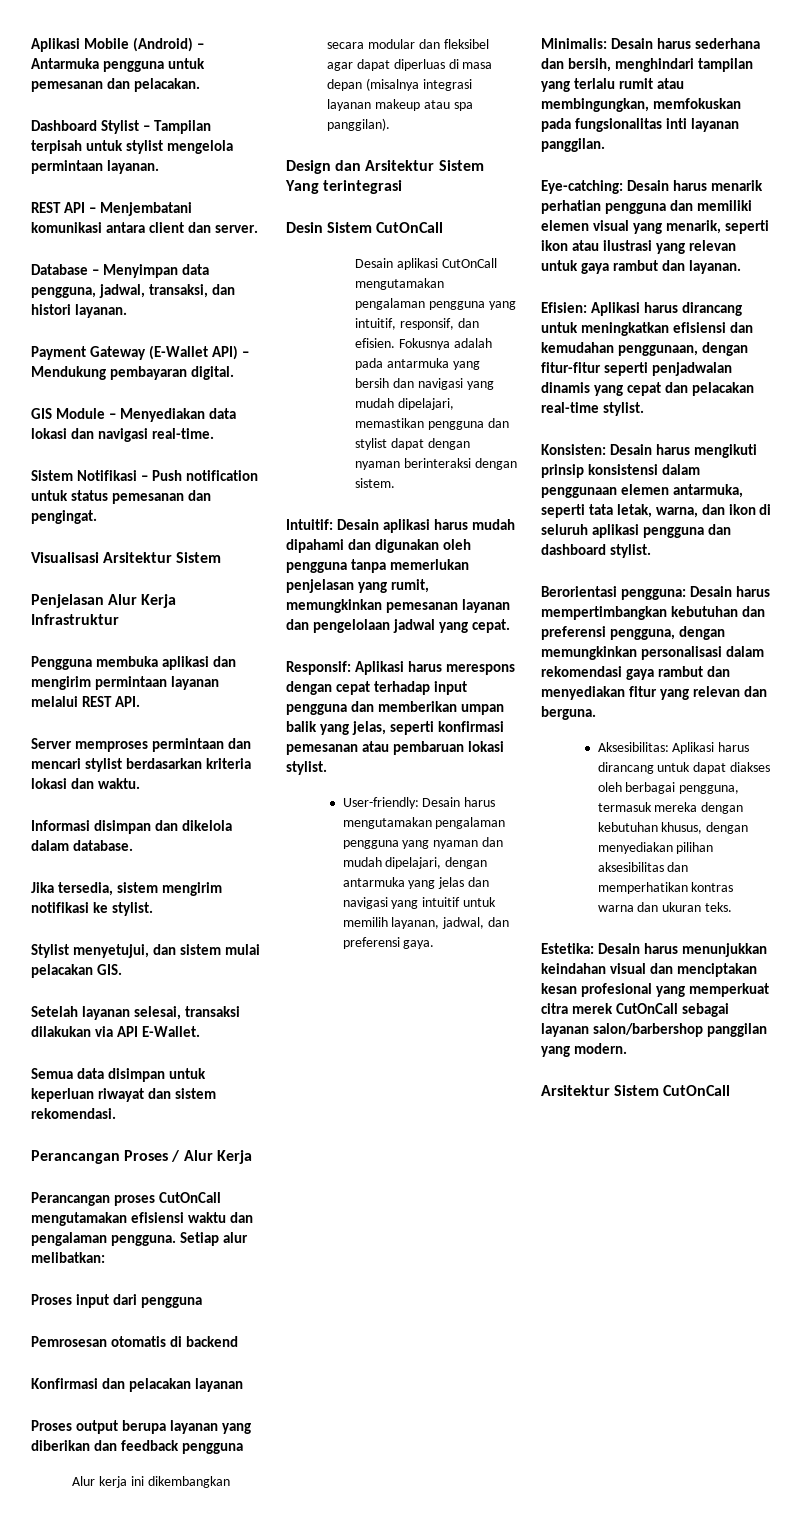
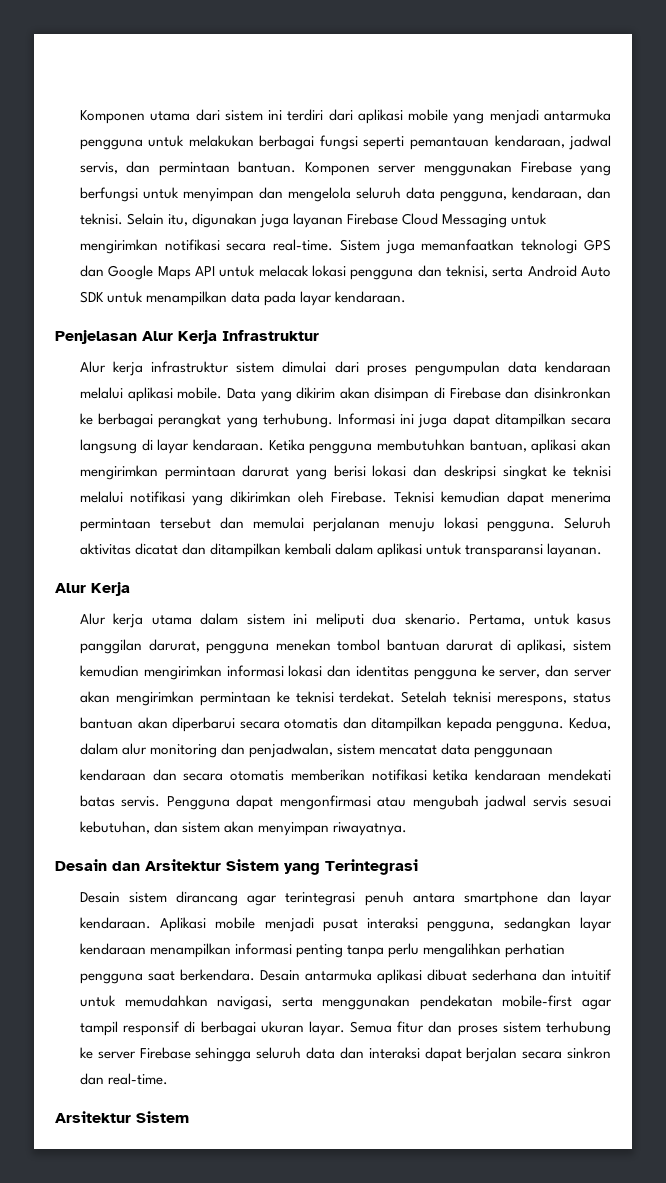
[31,37,204,52] [31,58,205,72] [31,78,200,92] [31,120,211,134] [31,140,233,154] [31,160,159,174] [31,202,192,216] [31,222,258,233] [31,264,209,278] [31,284,235,298] [31,304,127,318] [31,345,249,360] [31,366,234,380] [31,408,236,422] [31,428,214,442] [31,470,258,481] [31,490,211,504] [31,510,97,524] [31,552,222,563] [31,594,177,608] [31,614,119,625] [31,656,236,670] [31,676,219,690] [31,696,140,707] [31,738,251,752] [31,758,251,772] [31,778,140,789] [31,820,232,834] [31,840,133,851] [31,882,222,896] [31,902,153,916] [31,944,260,958] [31,964,122,978] [31,1006,240,1020] [31,1026,200,1037] [31,1068,206,1082] [31,1088,216,1102] [31,1108,116,1119] [31,1150,252,1164] [31,1192,221,1206] [31,1212,253,1226] [31,1232,248,1246] [31,1252,105,1263] [31,1294,202,1308] [31,1336,238,1347] [31,1378,243,1392] [31,1420,251,1434] [31,1440,243,1454] [72,1476,230,1488] [327,39,489,49] [327,59,493,71] [327,78,472,91] [327,99,473,111] [327,118,391,131] [286,160,484,174] [285,180,403,194] [286,222,444,233] [355,258,497,270] [355,278,445,290] [355,298,516,310] [355,318,479,330] [355,338,492,350] [355,358,480,370] [355,378,494,390] [355,398,455,410] [355,418,509,430] [355,438,470,450] [355,458,517,470] [355,478,396,488] [286,519,515,533] [286,539,471,553] [286,559,469,573] [286,579,429,593] [286,599,510,613] [286,619,510,633] [286,661,515,675] [286,681,467,695] [286,701,504,715] [286,721,504,735] [286,741,504,755] [286,761,327,775] [342,797,496,809] [342,817,506,829] [342,837,503,849] [342,857,488,869] [342,877,489,889] [342,897,496,909] [342,917,509,929] [342,937,435,949] [541,38,760,49] [541,58,753,72] [541,78,684,92] [541,98,741,112] [541,118,739,132] [541,138,605,152] [541,180,763,194] [541,200,752,214] [541,220,769,234] [541,240,736,254] [541,260,741,274] [541,302,742,316] [541,322,753,336] [541,342,748,356] [541,362,732,376] [541,382,754,396] [541,402,644,416] [541,444,757,458] [541,464,700,478] [541,484,743,498] [541,504,772,518] [541,524,731,538] [541,544,651,558] [541,586,770,600] [541,606,765,620] [541,626,725,640] [541,646,764,660] [541,666,730,680] [541,686,767,700] [541,706,596,720] [597,742,750,754] [597,762,770,774] [597,782,740,794] [597,802,744,814] [597,822,749,834] [597,842,714,854] [597,862,689,872] [597,882,734,894] [597,902,732,912] [541,943,767,957] [541,963,757,977] [541,983,769,997] [541,1003,729,1017] [541,1023,767,1037] [541,1043,627,1057] [541,1085,731,1096] Aplikasi Mobile (Android) – Antarmuka pengguna untuk pemesanan dan pelacakan. // Dashboard Stylist – Tampilan terpisah untuk stylist mengelola permintaan layanan. // REST API – Menjembatani komunikasi antara client dan server. // Database – Menyimpan data pengguna, jadwal, transaksi, dan histori layanan. // Payment Gateway (E-Wallet API) – Mendukung pembayaran digital. // GIS Module – Menyediakan data lokasi dan navigasi real-time. // Sistem Notifikasi – Push notification untuk status pemesanan dan pengingat. // Visualisasi Arsitektur Sistem // Penjelasan Alur Kerja Infrastruktur // Pengguna membuka aplikasi dan mengirim permintaan layanan melalui REST API. // Server memproses permintaan dan mencari stylist berdasarkan kriteria lokasi dan waktu. // Informasi disimpan dan dikelola dalam database. // Jika tersedia, sistem mengirim notifikasi ke stylist. // Stylist menyetujui, dan sistem mulai pelacakan GIS. // Setelah layanan selesai, transaksi dilakukan via API E-Wallet. // Semua data disimpan untuk keperluan riwayat dan sistem rekomendasi. // Perancangan Proses / Alur Kerja // Perancangan proses CutOnCall mengutamakan efisiensi waktu dan pengalaman pengguna. Setiap alur melibatkan: // Proses input dari pengguna // Pemrosesan otomatis di backend // Konfirmasi dan pelacakan layanan // Proses output berupa layanan yang diberikan dan feedback pengguna // Alur kerja ini dikembangkan secara modular dan fleksibel agar dapat diperluas di masa depan (misalnya integrasi layanan makeup atau spa panggilan). // Design dan Arsitektur Sistem Yang terintegrasi // Desin Sistem CutOnCall // Desain aplikasi CutOnCall mengutamakan pengalaman pengguna yang intuitif, responsif, dan efisien. Fokusnya adalah pada antarmuka yang bersih dan navigasi yang mudah dipelajari, memastikan pengguna dan stylist dapat dengan nyaman berinteraksi dengan sistem. // Intuitif: Desain aplikasi harus mudah dipahami dan digunakan oleh pengguna tanpa memerlukan penjelasan yang rumit, memungkinkan pemesanan layanan dan pengelolaan jadwal yang cepat. // Responsif: Aplikasi harus merespons dengan cepat terhadap input pengguna dan memberikan umpan balik yang jelas, seperti konfirmasi pemesanan atau pembaruan lokasi stylist. // User-friendly: Desain harus mengutamakan pengalaman pengguna yang nyaman dan mudah dipelajari, dengan antarmuka yang jelas dan navigasi yang intuitif untuk memilih layanan, jadwal, dan preferensi gaya. // Minimalis: Desain harus sederhana dan bersih, menghindari tampilan yang terlalu rumit atau membingungkan, memfokuskan pada fungsionalitas inti layanan panggilan. // Eye-catching: Desain harus menarik perhatian pengguna dan memiliki elemen visual yang menarik, seperti ikon atau ilustrasi yang relevan untuk gaya rambut dan layanan. // Efisien: Aplikasi harus dirancang untuk meningkatkan efisiensi dan kemudahan penggunaan, dengan fitur-fitur seperti penjadwalan dinamis yang cepat dan pelacakan real-time stylist. // Konsisten: Desain harus mengikuti prinsip konsistensi dalam penggunaan elemen antarmuka, seperti tata letak, warna, dan ikon di seluruh aplikasi pengguna dan dashboard stylist. // Berorientasi pengguna: Desain harus mempertimbangkan kebutuhan dan preferensi pengguna, dengan memungkinkan personalisasi dalam rekomendasi gaya rambut dan menyediakan fitur yang relevan dan berguna. // Aksesibilitas: Aplikasi harus dirancang untuk dapat diakses oleh berbagai pengguna, termasuk mereka dengan kebutuhan khusus, dengan menyediakan pilihan aksesibilitas dan memperhatikan kontras warna dan ukuran teks. // Estetika: Desain harus menunjukkan keindahan visual dan menciptakan kesan profesional yang memperkuat citra merek CutOnCall sebagai layanan salon/barbershop panggilan yang modern. // Arsitektur Sistem CutOnCall -> [79,109,611,124] [79,135,612,150] [79,161,612,176] [79,187,612,202] [79,213,548,228] [79,239,612,254] [79,265,612,280] [79,291,407,306] [55,330,319,344] [79,361,611,376] [79,387,611,402] [79,413,611,428] [79,439,612,454] [79,465,611,480] [79,491,612,506] [79,517,612,532] [79,543,603,558] [55,582,130,596] [79,613,611,628] [79,639,611,654] [79,665,612,680] [79,691,611,706] [79,717,612,732] [79,743,554,758] [79,769,612,781] [79,795,612,810] [79,821,408,836] [55,859,418,875] [79,891,612,906] [79,917,613,932] [79,943,566,958] [79,969,613,984] [79,995,612,1010] [79,1021,612,1036] [79,1047,611,1062] [79,1073,169,1085] [55,1111,189,1123] Komponen utama dari sistem ini terdiri dari aplikasi mobile yang menjadi antarmuka pengguna untuk melakukan berbagai fungsi seperti pemantauan kendaraan, jadwal servis, dan permintaan bantuan. Komponen server menggunakan Firebase yang berfungsi untuk menyimpan dan mengelola seluruh data pengguna, kendaraan, dan teknisi. Selain itu, digunakan juga layanan Firebase Cloud Messaging untuk mengirimkan notifikasi secara real-time. Sistem juga memanfaatkan teknologi GPS dan Google Maps API untuk melacak lokasi pengguna dan teknisi, serta Android Auto SDK untuk menampilkan data pada layar kendaraan. // Penjelasan Alur Kerja Infrastruktur // Alur kerja infrastruktur sistem dimulai dari proses pengumpulan data kendaraan melalui aplikasi mobile. Data yang dikirim akan disimpan di Firebase dan disinkronkan ke berbagai perangkat yang terhubung. Informasi ini juga dapat ditampilkan secara langsung di layar kendaraan. Ketika pengguna membutuhkan bantuan, aplikasi akan mengirimkan permintaan darurat yang berisi lokasi dan deskripsi singkat ke teknisi melalui notifikasi yang dikirimkan oleh Firebase. Teknisi kemudian dapat menerima permintaan tersebut dan memulai perjalanan menuju lokasi pengguna. Seluruh aktivitas dicatat dan ditampilkan kembali dalam aplikasi untuk transparansi layanan. // Alur Kerja // Alur kerja utama dalam sistem ini meliputi dua skenario. Pertama, untuk kasus panggilan darurat, pengguna menekan tombol bantuan darurat di aplikasi, sistem kemudian mengirimkan informasi lokasi dan identitas pengguna ke server, dan server akan mengirimkan permintaan ke teknisi terdekat. Setelah teknisi merespons, status bantuan akan diperbarui secara otomatis dan ditampilkan kepada pengguna. Kedua, dalam alur monitoring dan penjadwalan, sistem mencatat data penggunaan kendaraan dan secara otomatis memberikan notifikasi ketika kendaraan mendekati batas servis. Pengguna dapat mengonfirmasi atau mengubah jadwal servis sesuai kebutuhan, dan sistem akan menyimpan riwayatnya. // Desain dan Arsitektur Sistem yang Terintegrasi // Desain sistem dirancang agar terintegrasi penuh antara smartphone dan layar kendaraan. Aplikasi mobile menjadi pusat interaksi pengguna, sedangkan layar kendaraan menampilkan informasi penting tanpa perlu mengalihkan perhatian pengguna saat berkendara. Desain antarmuka aplikasi dibuat sederhana dan intuitif untuk memudahkan navigasi, serta menggunakan pendekatan mobile-first agar tampil responsif di berbagai ukuran layar. Semua fitur dan proses sistem terhubung ke server Firebase sehingga seluruh data dan interaksi dapat berjalan secara sinkron dan real-time. // Arsitektur Sistem

